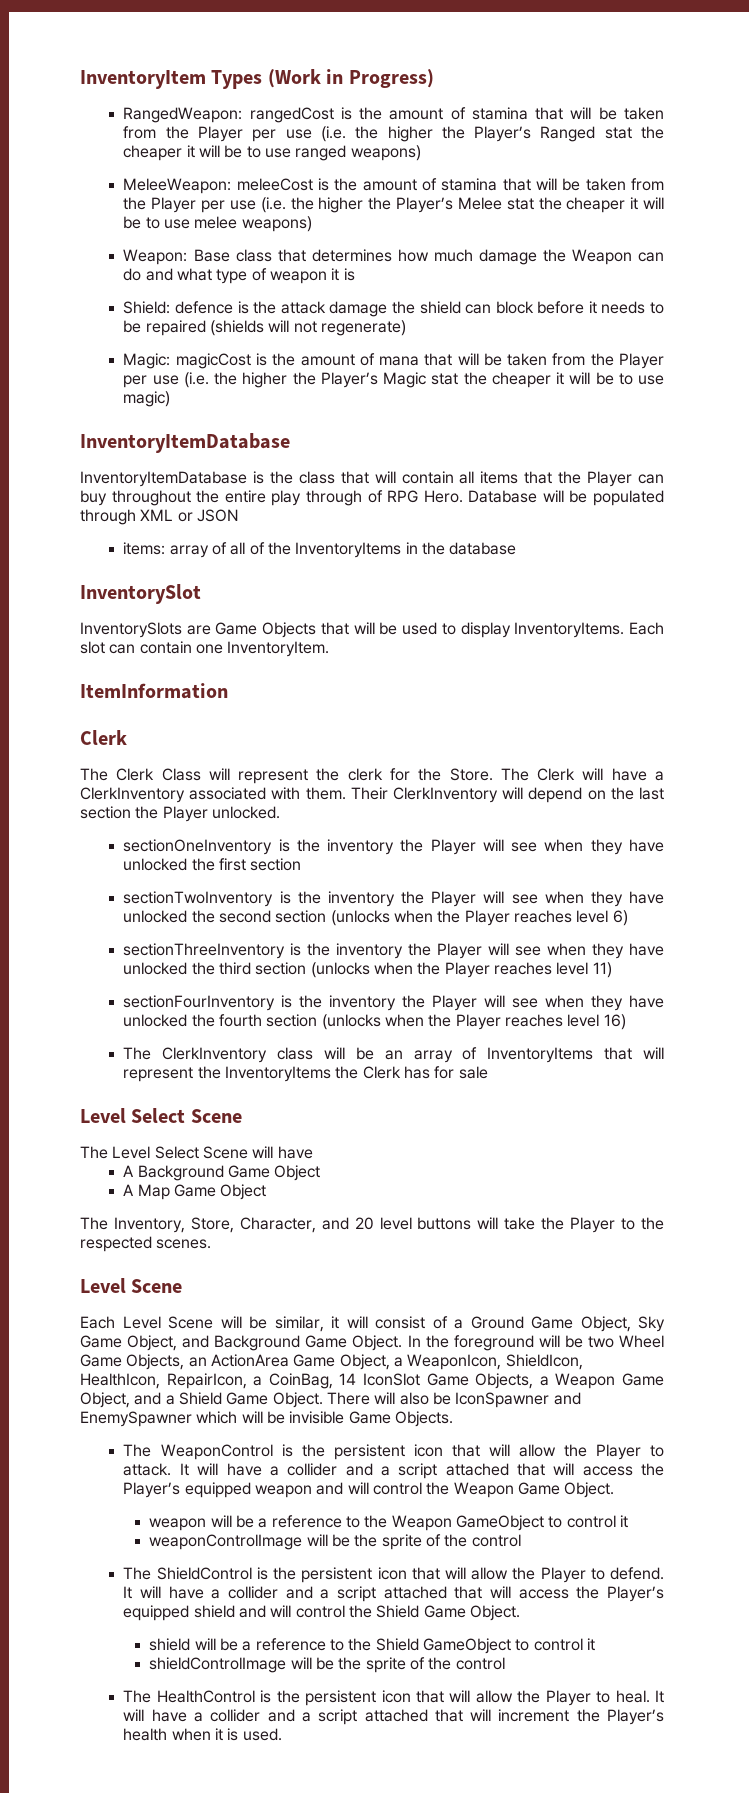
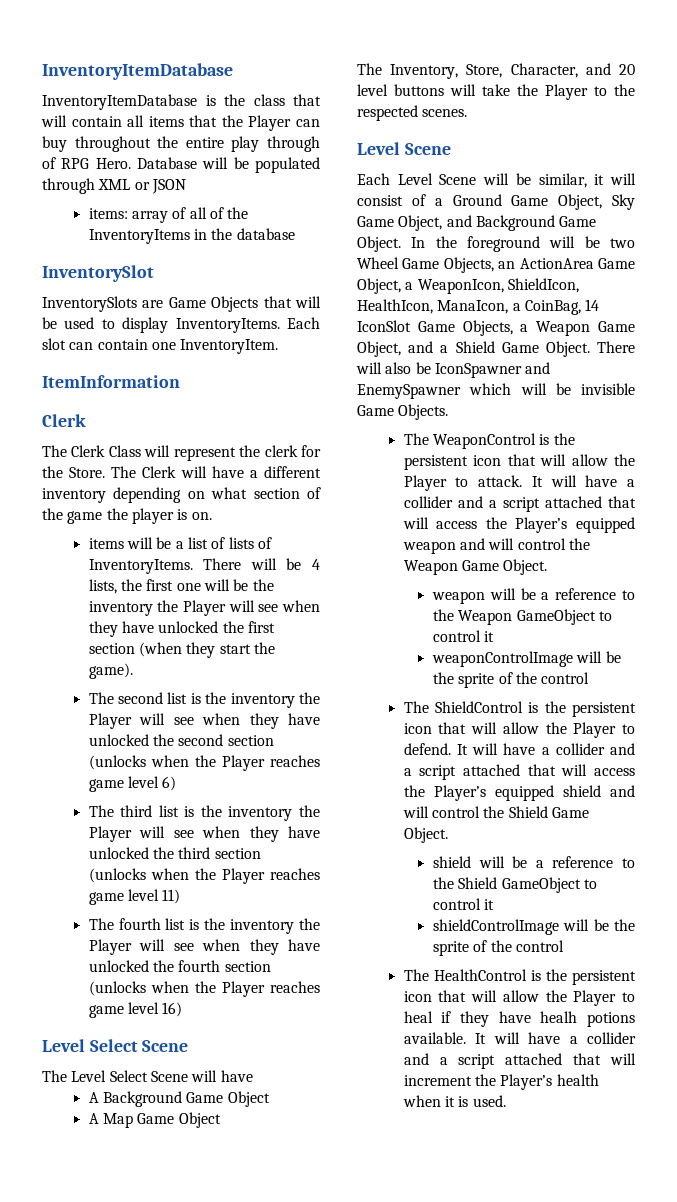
[80,69,434,89] [123,107,665,123] [123,126,665,142] [123,145,421,161] [123,178,665,194] [123,197,665,213] [123,216,312,232] [123,249,664,265] [123,268,355,284] [123,301,664,317] [123,320,407,336] [123,353,665,369] [123,372,664,388] [123,391,171,407] InventoryItem Types (Work in Progress) // RangedWeapon: rangedCost is the amount of stamina that will be taken from the Player per use (i.e. the higher the Player’s Ranged stat the cheaper it will be to use ranged weapons) // MeleeWeapon: meleeCost is the amount of stamina that will be taken from the Player per use (i.e. the higher the Player’s Melee stat the cheaper it will be to use melee weapons) // Weapon: Base class that determines how much damage the Weapon can do and what type of weapon it is // Shield: defence is the attack damage the shield can block before it needs to be repaired (shields will not regenerate) // Magic: magicCost is the amount of mana that will be taken from the Player per use (i.e. the higher the Player’s Magic stat the cheaper it will be to use magic) // -> (42, 71) none
[80,787,664,803] [80,806,280,822] [123,839,290,855] ClerkInventory associated with them. Their ClerkInventory will depend on the last section the Player unlocked. // sectionOneInventory is -> [264,466,321,478] [42,487,321,503] [42,508,212,524] [88,537,272,549] [88,558,320,574] [88,579,249,594] different inventory depending on what section of the game the player is on. // items will be a list of lists of InventoryItems. There will be 4 lists, the first one will be
[123,891,274,907] // sectionTwoInventory -> [139,642,276,658] [88,663,133,679] [88,692,188,704] (when they start the game). // The second list
(573, 916) none -> [88,779,124,792] game
[123,943,286,959] sectionThreeInventory -> [88,805,179,817] The third list
(553, 968) none -> [88,892,124,905] game
[123,995,276,1011] sectionFourInventory -> [88,918,186,930] The fourth list
(564, 1020) none -> [88,1005,124,1018] game
[123,1047,664,1063] [123,1066,488,1082] // The ClerkInventory class will be an array of InventoryItems that will represent the InventoryItems the Clerk has for sale -> (183, 1009) none
[166,1373,247,1389] RepairIcon, -> [437,300,509,314] ManaIcon,
[615,1690,650,1703] heal. -> [403,1011,635,1027] [403,1032,466,1044] heal if they have healh potions available.

